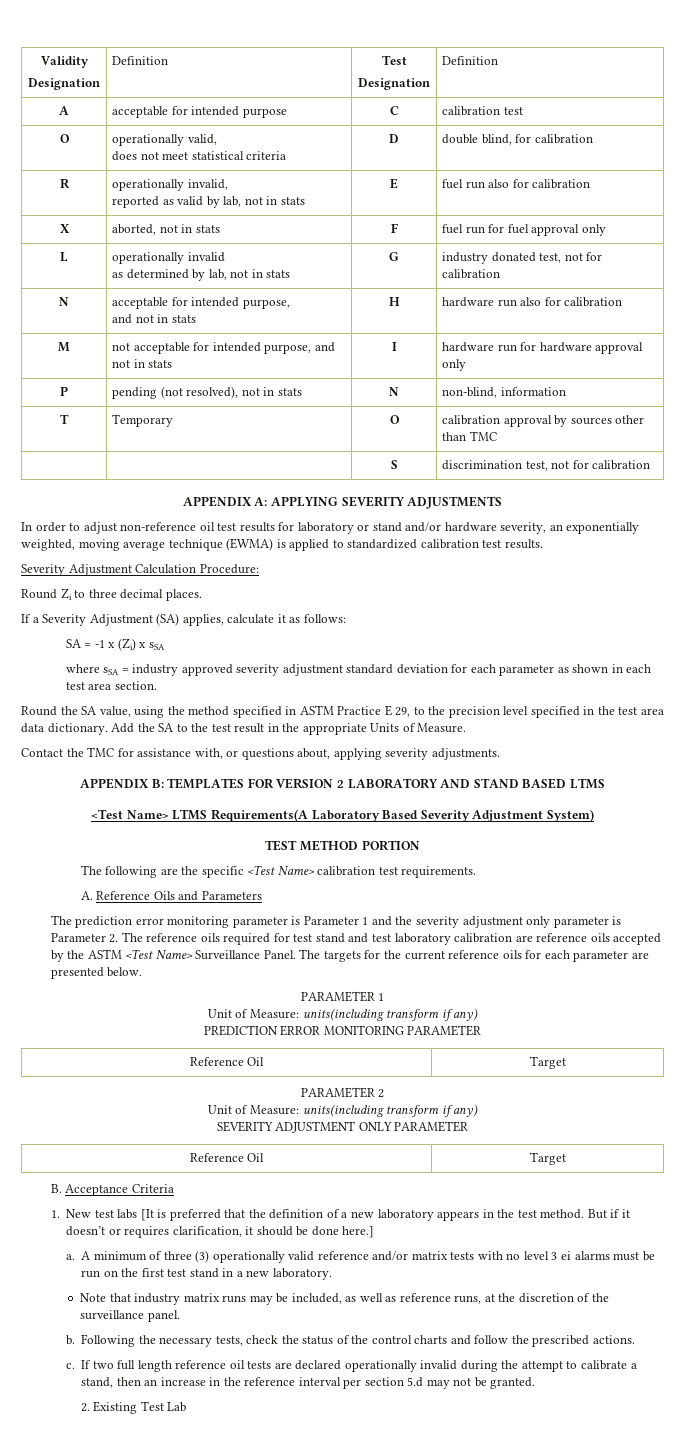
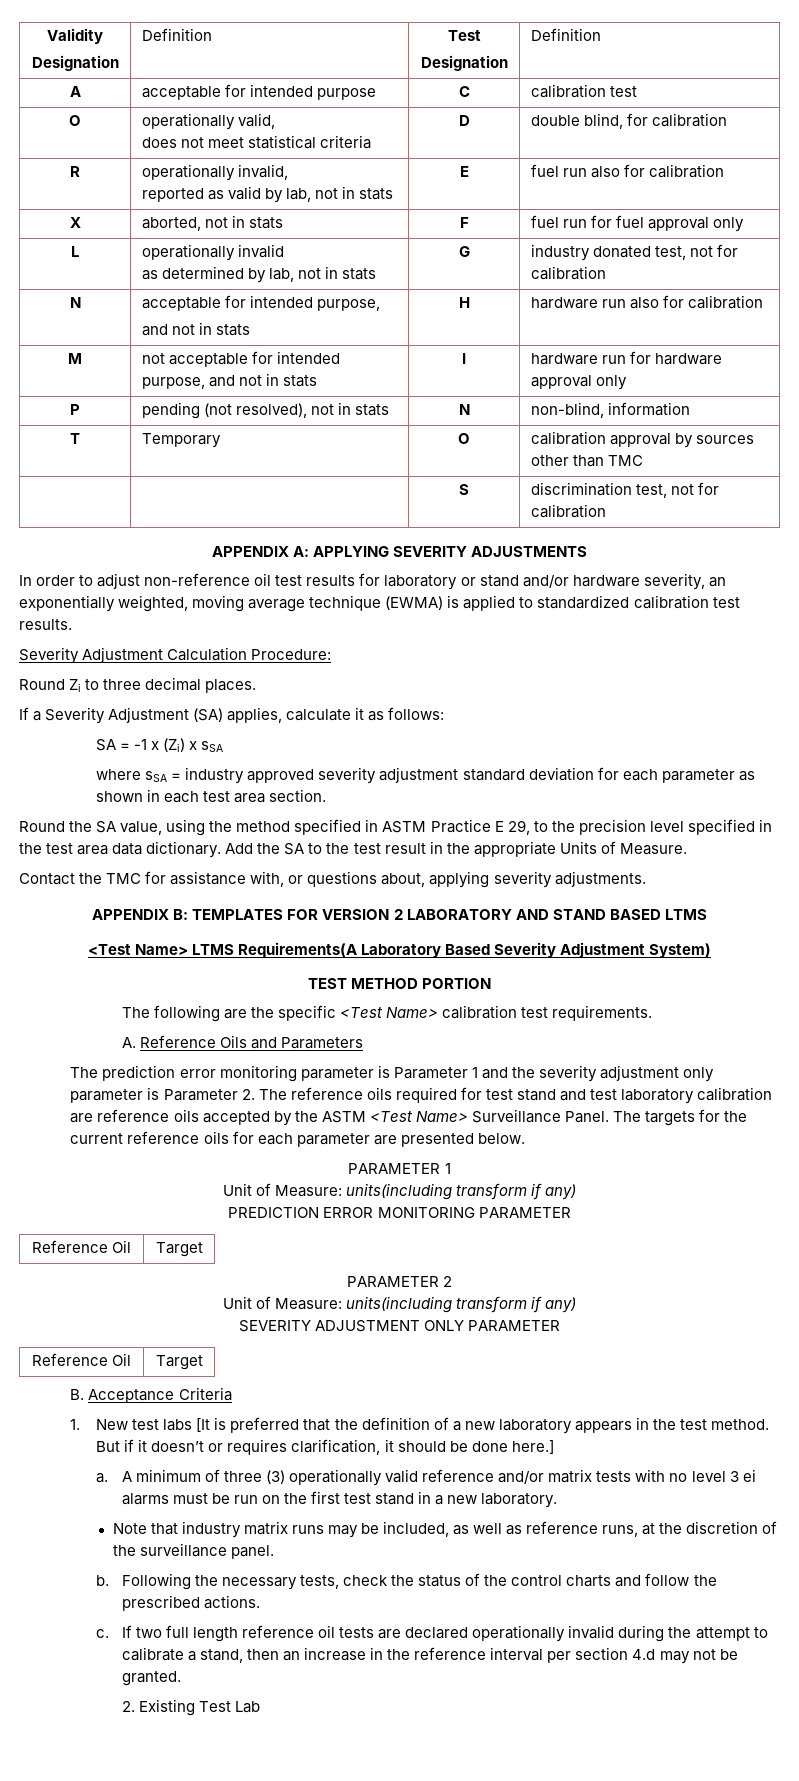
[407,1377,424,1387] 5.d -> [632,1649,656,1660] 4.d

